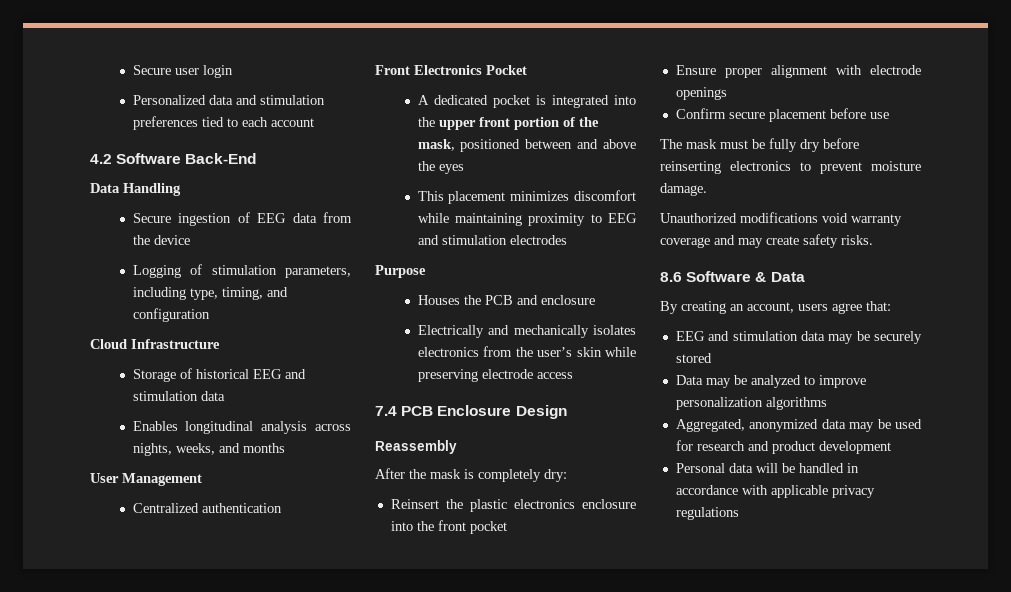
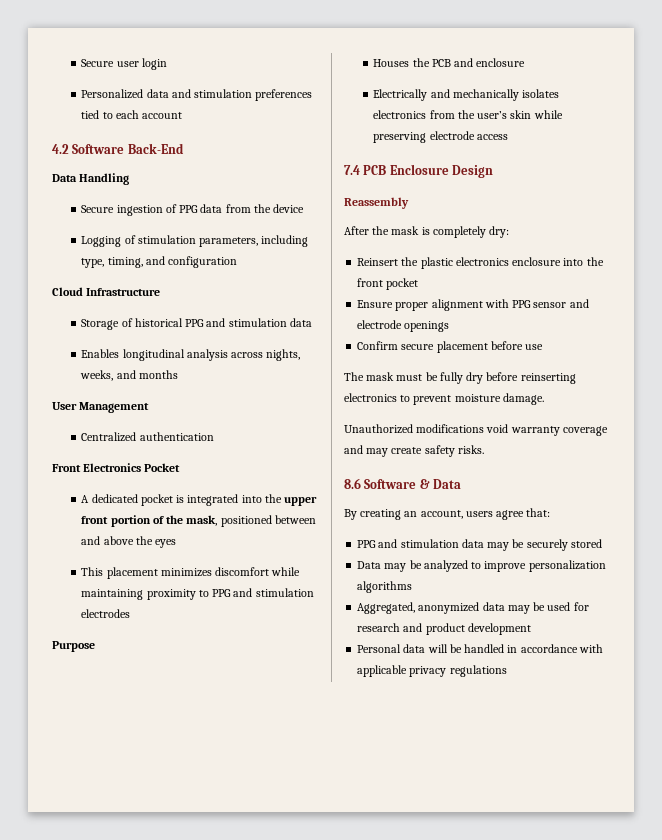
[257,213,287,223] EEG -> [179,205,199,213] PPG
[252,369,282,379] EEG -> [185,319,205,327] PPG
[608,213,637,223] EEG -> [212,589,232,597] PPG
(862, 70) none -> [512,299,589,308] PPG sensor and
[675,331,705,341] EEG -> [357,540,377,548] PPG

